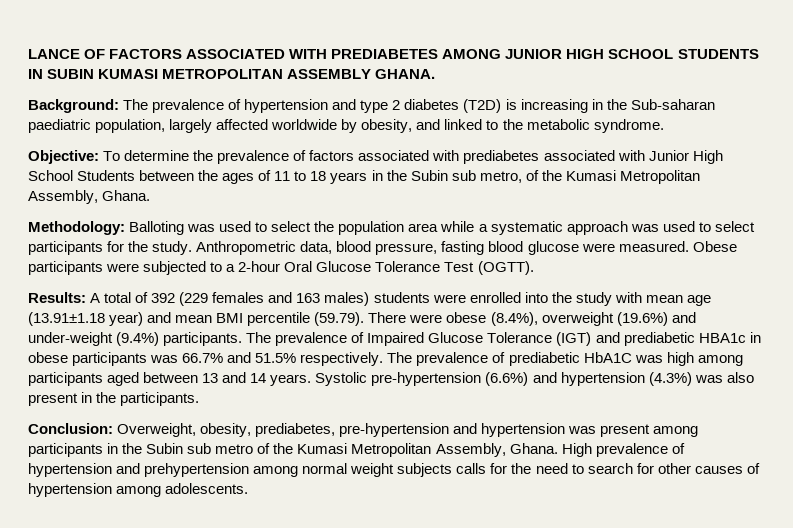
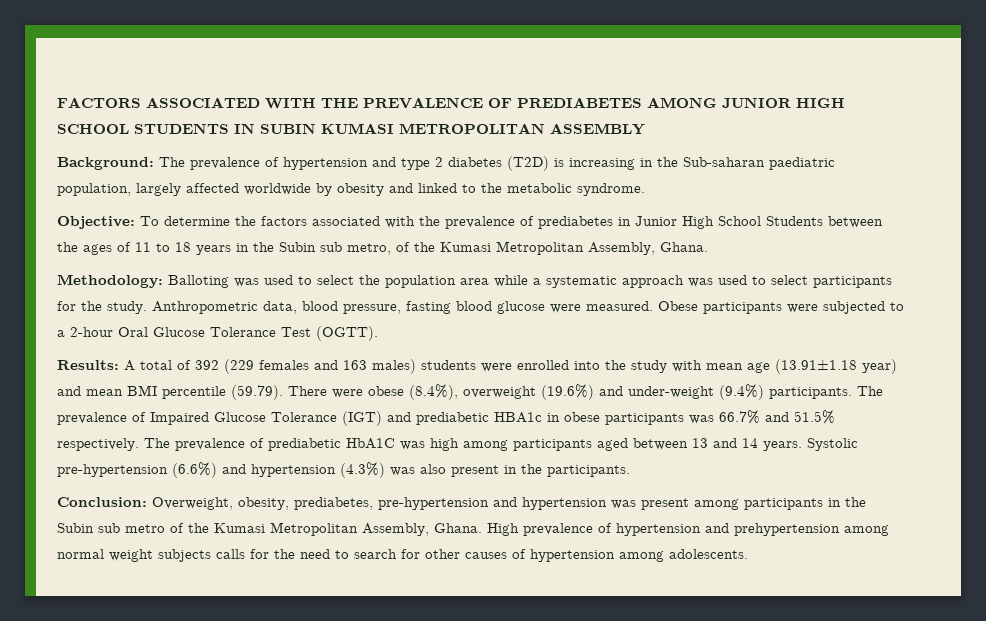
[28,49,106,59] LANCE OF -> (57, 102) none
(328, 54) none -> [321,97,512,109] THE PREVALENCE OF
[375,69,436,79] GHANA. -> (645, 129) none
[361,119,413,133] obesity, -> [337,183,384,196] obesity
[217,150,307,164] prevalence of -> (256, 221) none
[463,150,645,164] prediabetes associated with -> [419,216,631,229] the prevalence of prediabetes in

